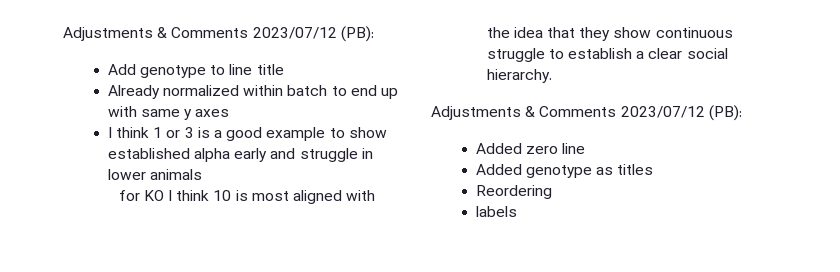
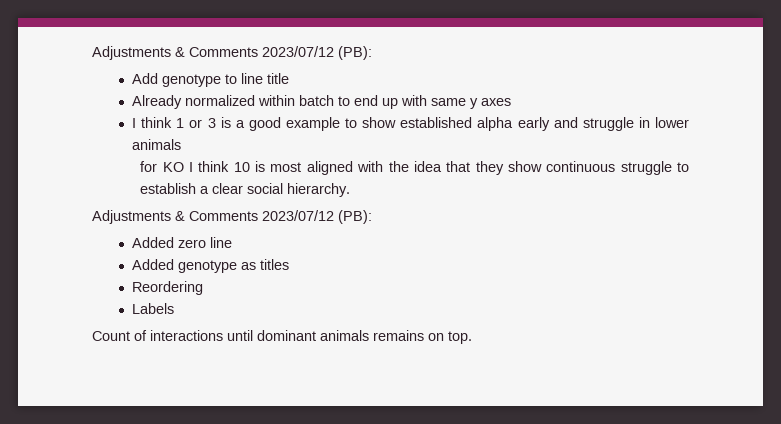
[475,206,517,217] labels -> [132,303,175,314] [92,330,472,344] Labels // Count of interactions until dominant animals remains on top.

